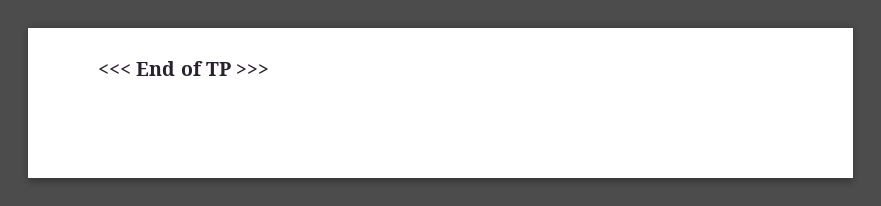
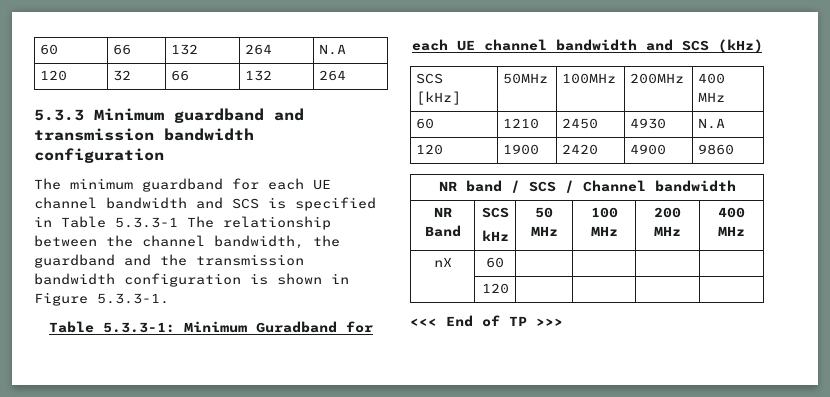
(98, 70) none -> [40,44,59,55] [113,44,132,55] [171,44,199,55] [245,44,273,55] [319,44,347,55] [40,70,68,81] [113,70,132,81] [171,70,190,81] [245,70,273,81] [319,70,347,81] [34,108,304,123] [34,128,254,141] [34,148,164,163] [34,178,331,192] [34,197,376,211] [34,216,331,230] [34,235,340,249] [34,254,304,268] [34,273,349,287] [34,292,169,306] [49,321,373,333] [411,39,763,53] [416,73,444,84] [416,91,462,105] [503,73,549,84] [562,73,617,84] [630,73,685,84] [698,73,726,84] [698,92,726,102] [416,118,435,129] [503,118,540,129] [562,118,599,129] [630,118,667,129] [698,118,726,129] [416,144,444,155] [503,144,540,155] [562,144,599,155] [630,144,667,155] [698,144,735,155] [438,180,736,193] [433,207,452,217] [424,225,461,237] [481,207,509,218] [481,230,509,241] [535,207,553,218] [530,226,558,236] [590,207,618,218] [590,226,618,236] [654,207,681,218] [654,226,681,236] [718,207,745,218] [718,226,745,236] [433,257,452,267] [486,257,504,268] [481,283,509,294] 60 | 66 | 132 | 264 | N.A // 120 | 32 | 66 | 132 | 264 // 5.3.3 Minimum guardband and transmission bandwidth configuration // The minimum guardband for each UE channel bandwidth and SCS is specified in Table 5.3.3-1 The relationship between the channel bandwidth, the guardband and the transmission bandwidth configuration is shown in Figure 5.3.3-1. // Table 5.3.3-1: Minimum Guradband for each UE channel bandwidth and SCS (kHz) // SCS [kHz] | 50MHz | 100MHz | 200MHz | 400 MHz // 60 | 1210 | 2450 | 4930 | N.A // 120 | 1900 | 2420 | 4900 | 9860 // NR band / SCS / Channel bandwidth // NR Band | SCS // kHz | 50 MHz | 100 MHz | 200 MHz | 400 MHz // nX | 60 | | | | // | 120 | | | | //

